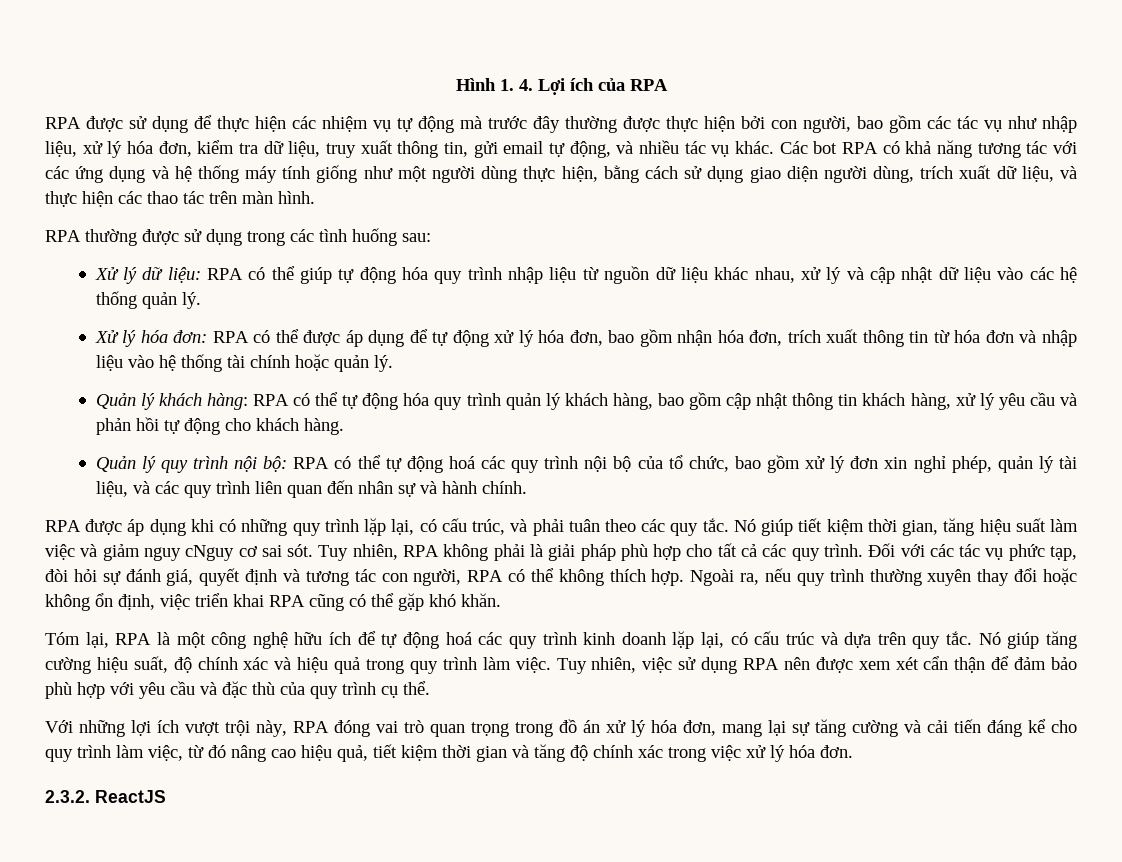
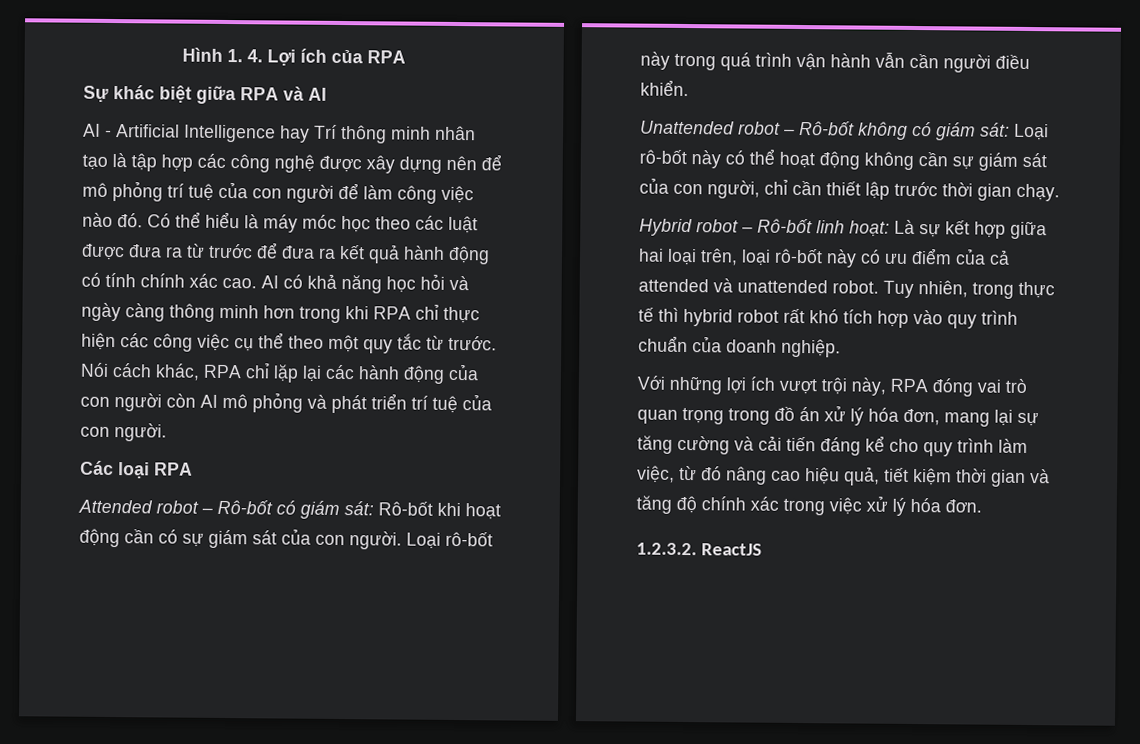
[45,115,1077,133] [45,140,1077,158] [45,165,1078,183] [45,191,315,207] [45,228,431,246] [94,266,1078,284] [95,291,201,309] [94,329,1078,347] [95,354,393,372] [95,392,1077,410] [95,417,344,435] [95,455,1078,473] [95,480,527,498] [45,518,1079,536] [45,543,1077,561] [45,568,1077,586] [45,593,501,611] [45,631,1077,649] [45,656,1077,674] [45,681,430,699] RPA được sử dụng để thực hiện các nhiệm vụ tự động mà trước đây thường được thực hiện bởi con người, bao gồm các tác vụ như nhập liệu, xử lý hóa đơn, kiểm tra dữ liệu, truy xuất thông tin, gửi email tự động, và nhiều tác vụ khác. Các bot RPA có khả năng tương tác với các ứng dụng và hệ thống máy tính giống như một người dùng thực hiện, bằng cách sử dụng giao diện người dùng, trích xuất dữ liệu, và thực hiện các thao tác trên màn hình. // RPA thường được sử dụng trong các tình huống sau: // Xử lý dữ liệu: RPA có thể giúp tự động hóa quy trình nhập liệu từ nguồn dữ liệu khác nhau, xử lý và cập nhật dữ liệu vào các hệ thống quản lý. // Xử lý hóa đơn: RPA có thể được áp dụng để tự động xử lý hóa đơn, bao gồm nhận hóa đơn, trích xuất thông tin từ hóa đơn và nhập liệu vào hệ thống tài chính hoặc quản lý. // Quản lý khách hàng: RPA có thể tự động hóa quy trình quản lý khách hàng, bao gồm cập nhật thông tin khách hàng, xử lý yêu cầu và phản hồi tự động cho khách hàng. // Quản lý quy trình nội bộ: RPA có thể tự động hoá các quy trình nội bộ của tổ chức, bao gồm xử lý đơn xin nghỉ phép, quản lý tài liệu, và các quy trình liên quan đến nhân sự và hành chính. // RPA được áp dụng khi có những quy trình lặp lại, có cấu trúc, và phải tuân theo các quy tắc. Nó giúp tiết kiệm thời gian, tăng hiệu suất làm việc và giảm nguy cNguy cơ sai sót. Tuy nhiên, RPA không phải là giải pháp phù hợp cho tất cả các quy trình. Đối với các tác vụ phức tạp, đòi hỏi sự đánh giá, quyết định và tương tác con người, RPA có thể không thích hợp. Ngoài ra, nếu quy trình thường xuyên thay đổi hoặc không ổn định, việc triển khai RPA cũng có thể gặp khó khăn. // Tóm lại, RPA là một công nghệ hữu ích để tự động hoá các quy trình kinh doanh lặp lại, có cấu trúc và dựa trên quy tắc. Nó giúp tăng cường hiệu suất, độ chính xác và hiệu quả trong quy trình làm việc. Tuy nhiên, việc sử dụng RPA nên được xem xét cẩn thận để đảm bảo phù hợp với yêu cầu và đặc thù của quy trình cụ thể. -> [83,85,327,105] [83,123,476,144] [82,153,502,174] [82,181,474,204] [82,211,478,234] [81,242,490,265] [81,272,469,294] [81,302,480,324] [81,332,497,354] [80,362,479,384] [80,392,492,414] [80,423,167,442] [80,460,193,479] [78,499,501,520] [79,528,493,550] [640,51,1030,73] [640,79,689,97] [640,120,1049,141] [639,148,1047,171] [639,177,1060,202] [639,218,1047,240] [638,247,1010,268] [638,278,1055,299] [638,307,1018,329] [638,335,841,358] Sự khác biệt giữa RPA và AI // AI - Artificial Intelligence hay Trí thông minh nhân tạo là tập hợp các công nghệ được xây dựng nên để mô phỏng trí tuệ của con người để làm công việc nào đó. Có thể hiểu là máy móc học theo các luật được đưa ra từ trước để đưa ra kết quả hành động có tính chính xác cao. AI có khả năng học hỏi và ngày càng thông minh hơn trong khi RPA chỉ thực hiện các công việc cụ thể theo một quy tắc từ trước. Nói cách khác, RPA chỉ lặp lại các hành động của con người còn AI mô phỏng và phát triển trí tuệ của con người. // Các loại RPA // Attended robot – Rô-bốt có giám sát: Rô-bốt khi hoạt động cần có sự giám sát của con người. Loại rô-bốt này trong quá trình vận hành vẫn cần người điều khiển. // Unattended robot – Rô-bốt không có giám sát: Loại rô-bốt này có thể hoạt động không cần sự giám sát của con người, chỉ cần thiết lập trước thời gian chạy. // Hybrid robot – Rô-bốt linh hoạt: Là sự kết hợp giữa hai loại trên, loại rô-bốt này có ưu điểm của cả attended và unattended robot. Tuy nhiên, trong thực tế thì hybrid robot rất khó tích hợp vào quy trình chuẩn của doanh nghiệp.
[45,790,90,803] 2.3.2. -> [636,542,697,556] 1.2.3.2.

